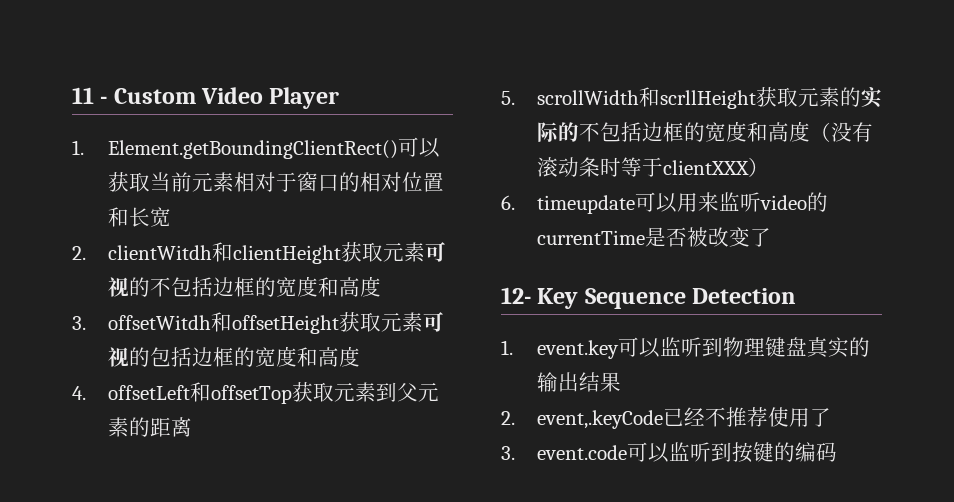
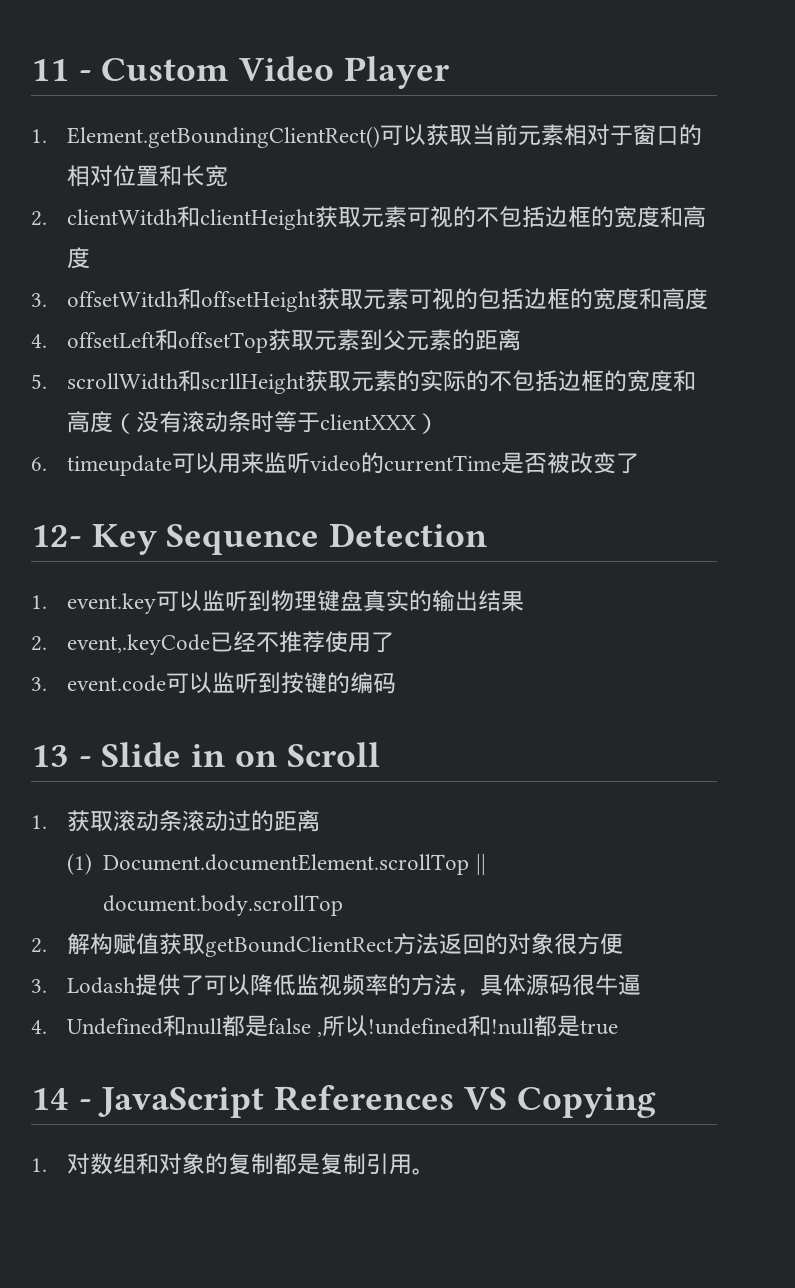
(837, 452) none -> [31,742,380,767] [31,810,320,832] [66,853,486,875] [103,895,344,916] [31,932,623,957] [31,974,641,996] [31,1015,619,1037] [31,1085,656,1118] [31,1152,435,1175] // 13 - Slide in on Scroll // 1.获取滚动条滚动过的距离 // (1) Document.documentElement.scrollTop || document.body.scrollTop // 2.解构赋值获取getBoundClientRect方法返回的对象很方便 // 3. Lodash提供了可以降低监视频率的方法，具体源码很牛逼 // 4. Undefined和null都是false ,所以!undefined和!null都是true // 14 - JavaScript References VS Copying // 1.对数组和对象的复制都是复制引用。

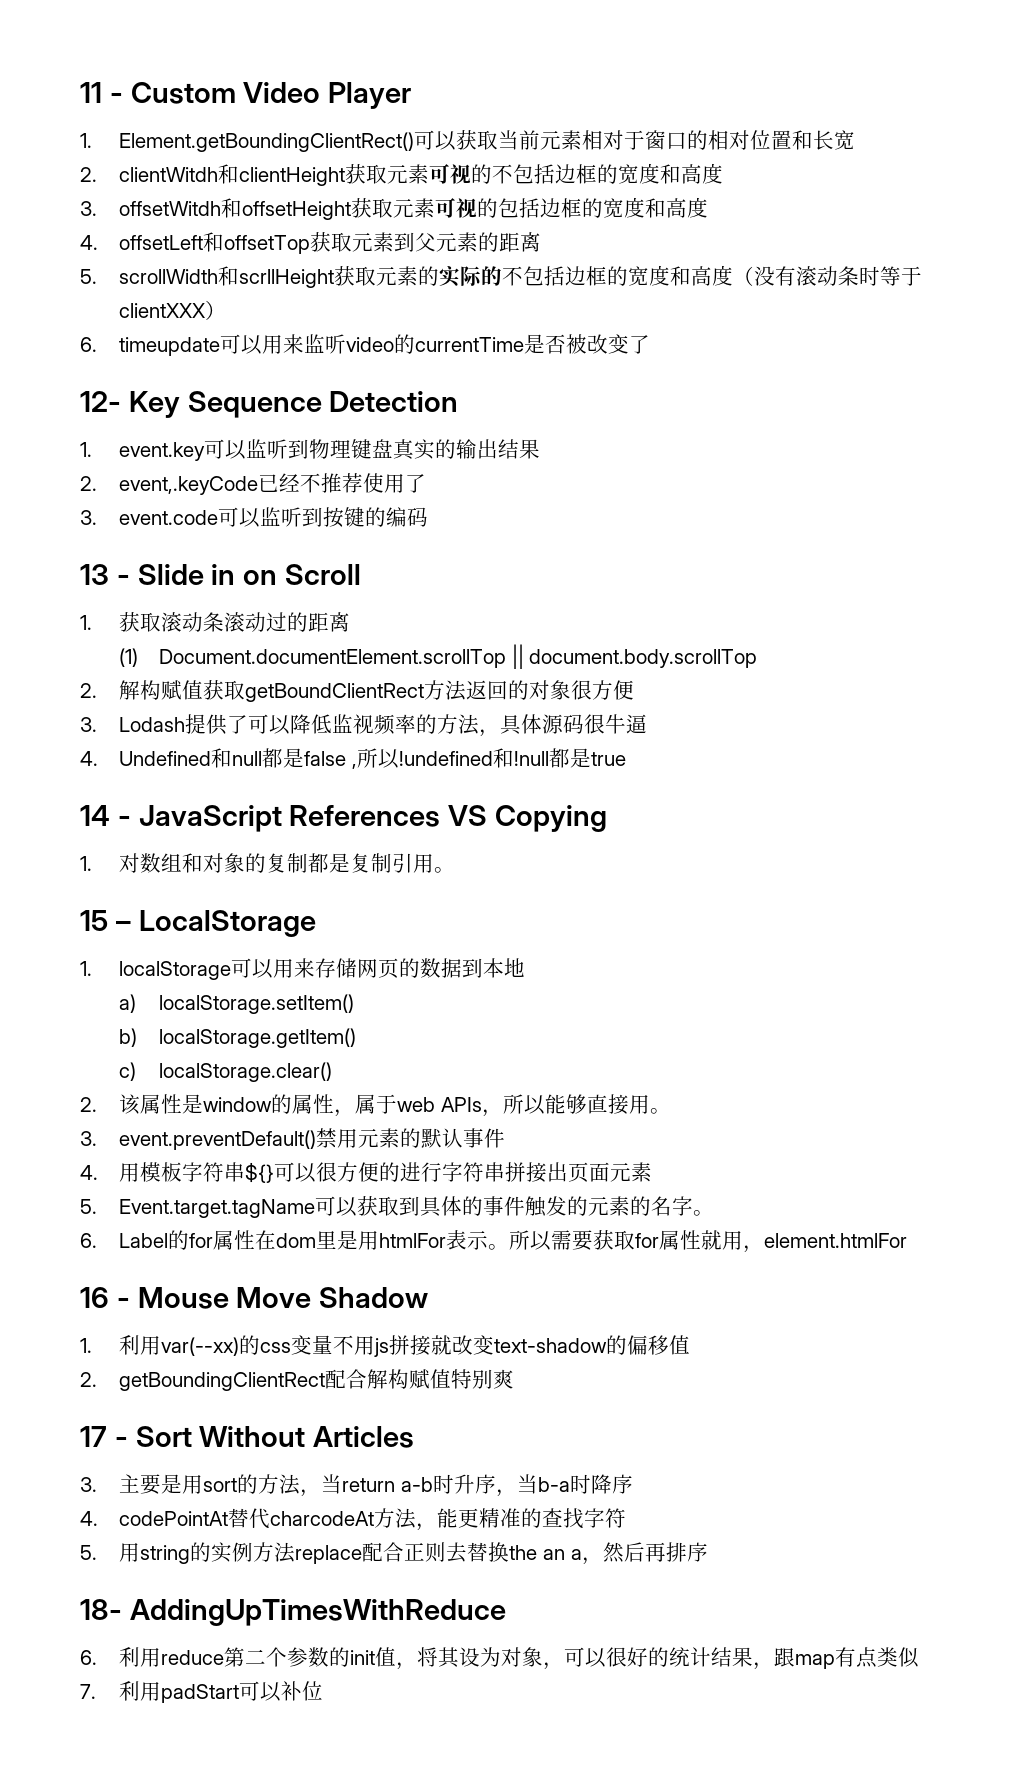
(435, 1171) none -> [80,910,316,937] [80,958,526,980] [119,994,354,1014] [119,1028,356,1048] [119,1062,332,1082] [80,1094,672,1117] [80,1128,506,1150] [80,1162,653,1183] [80,1196,715,1218] [80,1230,908,1253] [80,1287,429,1309] [80,1335,691,1357] [80,1369,515,1391] [80,1426,415,1448] [80,1474,634,1497] [80,1508,627,1531] [80,1542,708,1565] [80,1599,506,1626] [80,1647,920,1670] [80,1681,324,1703] // 15 – LocalStorage // 1. localStorage可以用来存储网页的数据到本地 // a) localStorage.setItem() // b) localStorage.getItem() // c) localStorage.clear() // 2.该属性是window的属性，属于web APIs，所以能够直接用。 // 3. event.preventDefault()禁用元素的默认事件 // 4.用模板字符串${}可以很方便的进行字符串拼接出页面元素 // 5. Event.target.tagName可以获取到具体的事件触发的元素的名字。 // 6. Label的for属性在dom里是用htmlFor表示。所以需要获取for属性就用，element.htmlFor // 16 - Mouse Move Shadow // 1.利用var(--xx)的css变量不用js拼接就改变text-shadow的偏移值 // 2. getBoundingClientRect配合解构赋值特别爽 // 17 - Sort Without Articles // 3.主要是用sort的方法，当return a-b时升序，当b-a时降序 // 4. codePointAt替代charcodeAt方法，能更精准的查找字符 // 5.用string的实例方法replace配合正则去替换the an a，然后再排序 // 18- AddingUpTimesWithReduce // 6.利用reduce第二个参数的init值，将其设为对象，可以很好的统计结果，跟map有点类似 // 7.利用padStart可以补位

